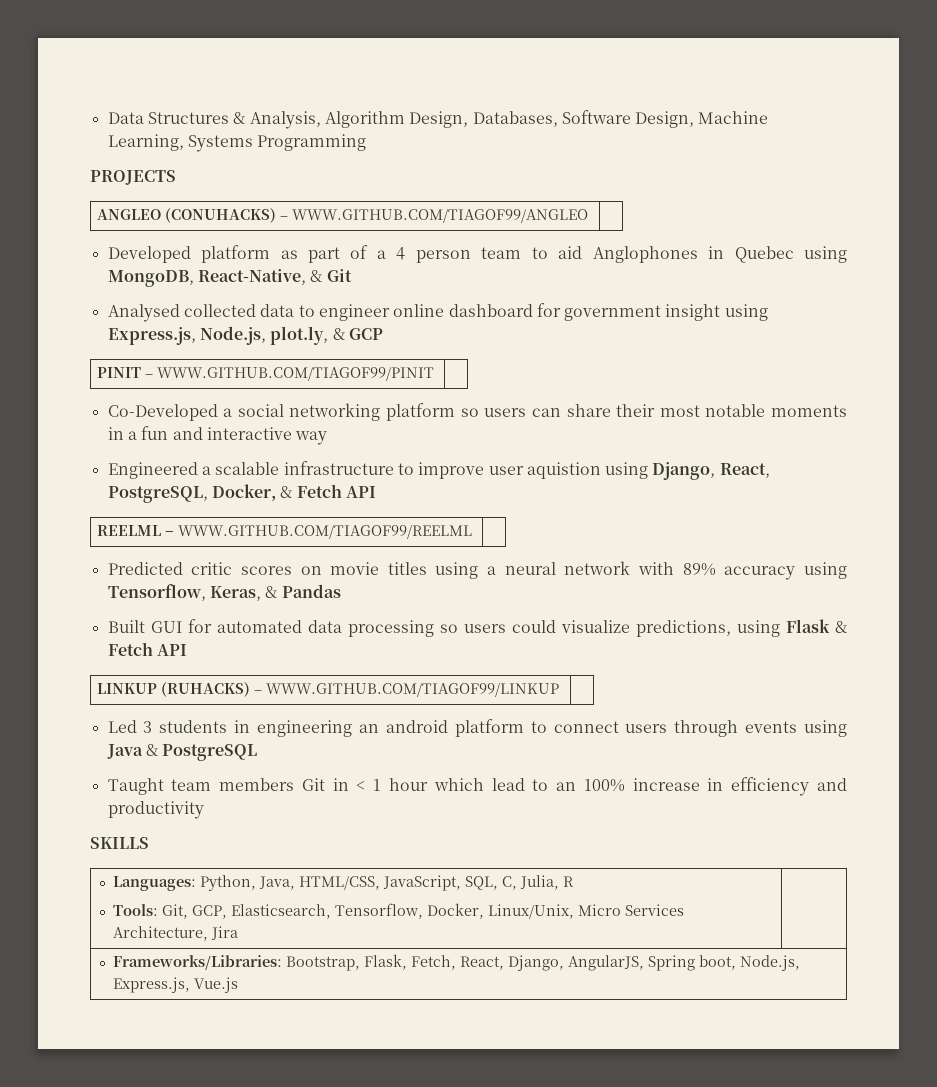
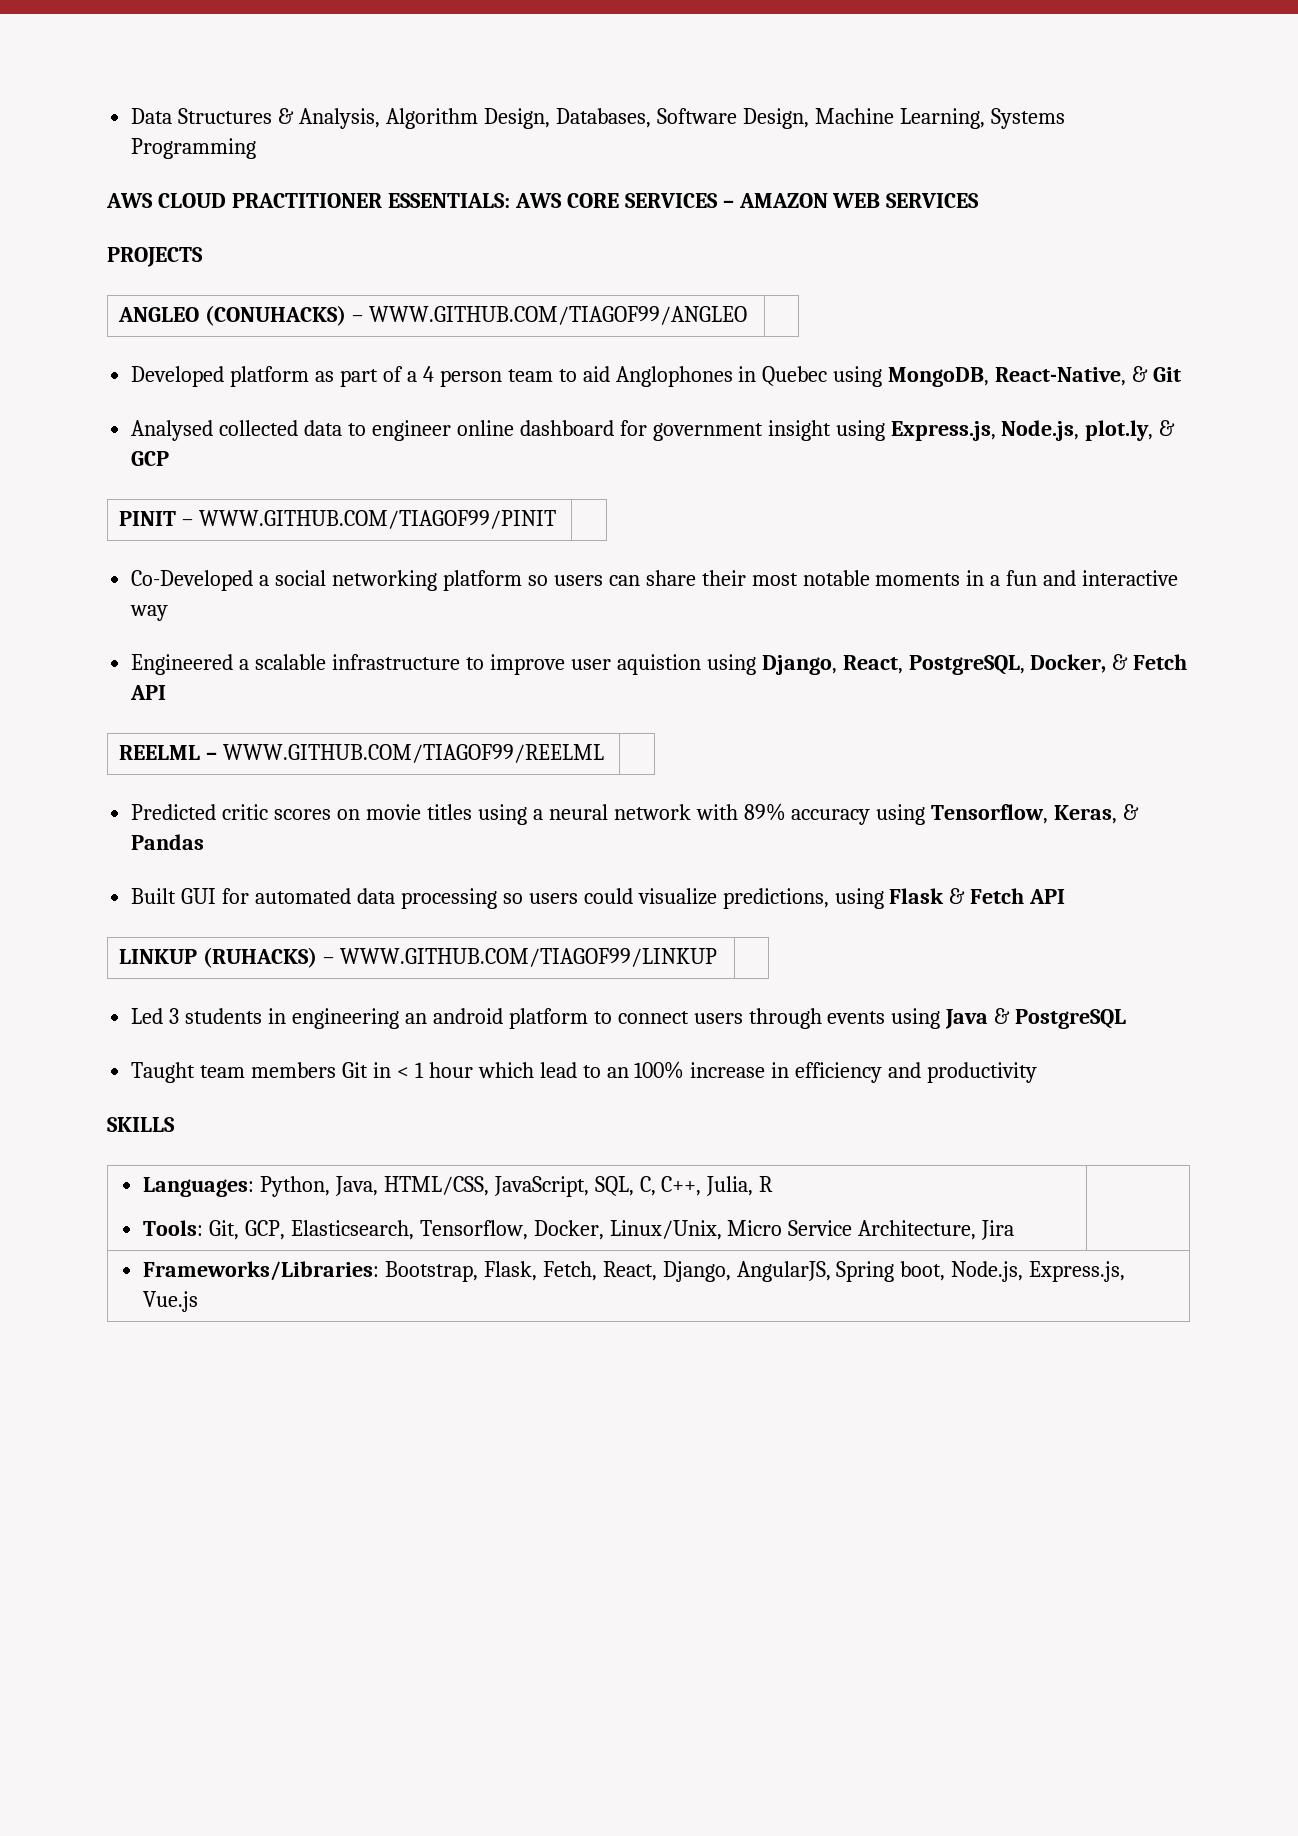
(367, 142) none -> [106,193,980,208] // AWS CLOUD PRACTITIONER ESSENTIALS: AWS CORE SERVICES – AMAZON WEB SERVICES
(518, 883) none -> [661,1176,702,1196] C++,
[625,904,685,916] Services -> [788,1220,853,1236] Service

